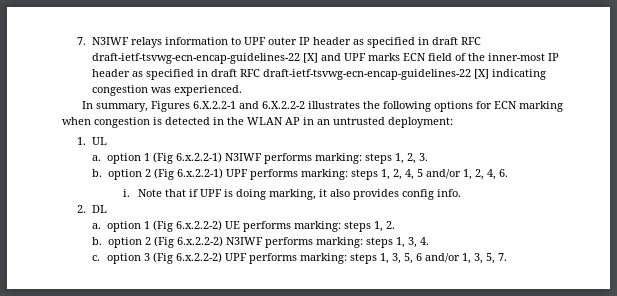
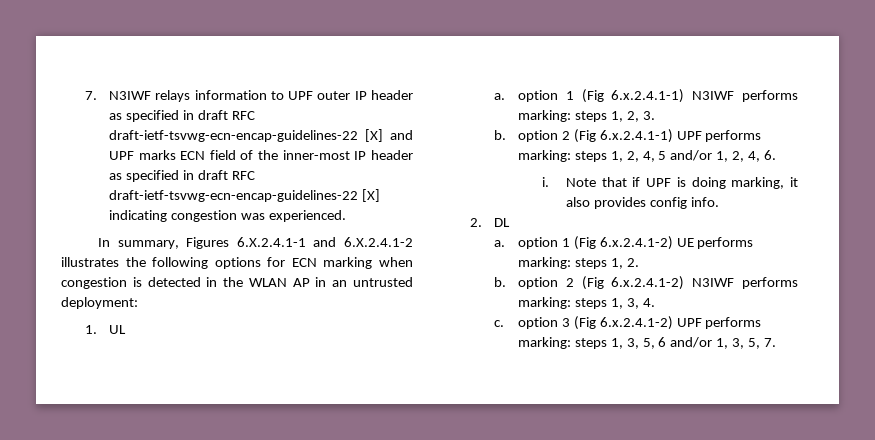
[193,101,306,109] 6.X.2.2-1 and 6.X.2.2-2 -> [236,237,413,247] 6.X.2.4.1-1 and 6.X.2.4.1-2
[176,152,223,163] 6.x.2.2-1) -> [611,89,685,103] 6.x.2.4.1-1)
[176,168,223,179] 6.x.2.2-1) -> [599,129,673,143] 6.x.2.4.1-1)
[176,220,223,231] 6.x.2.2-2) -> [599,236,673,250] 6.x.2.4.1-2)
[176,236,223,247] 6.x.2.2-2) -> [611,276,685,290] 6.x.2.4.1-2)
[176,252,223,263] 6.x.2.2-2) -> [599,316,673,330] 6.x.2.4.1-2)

